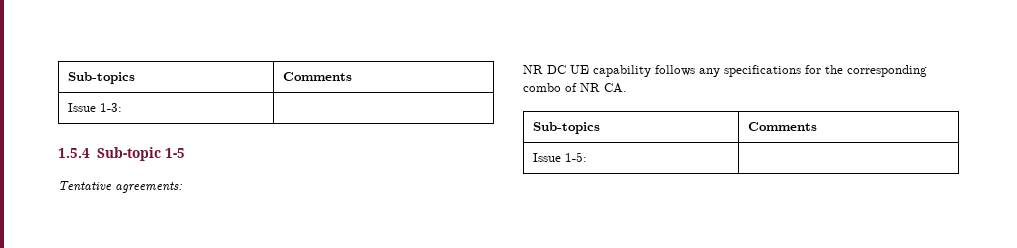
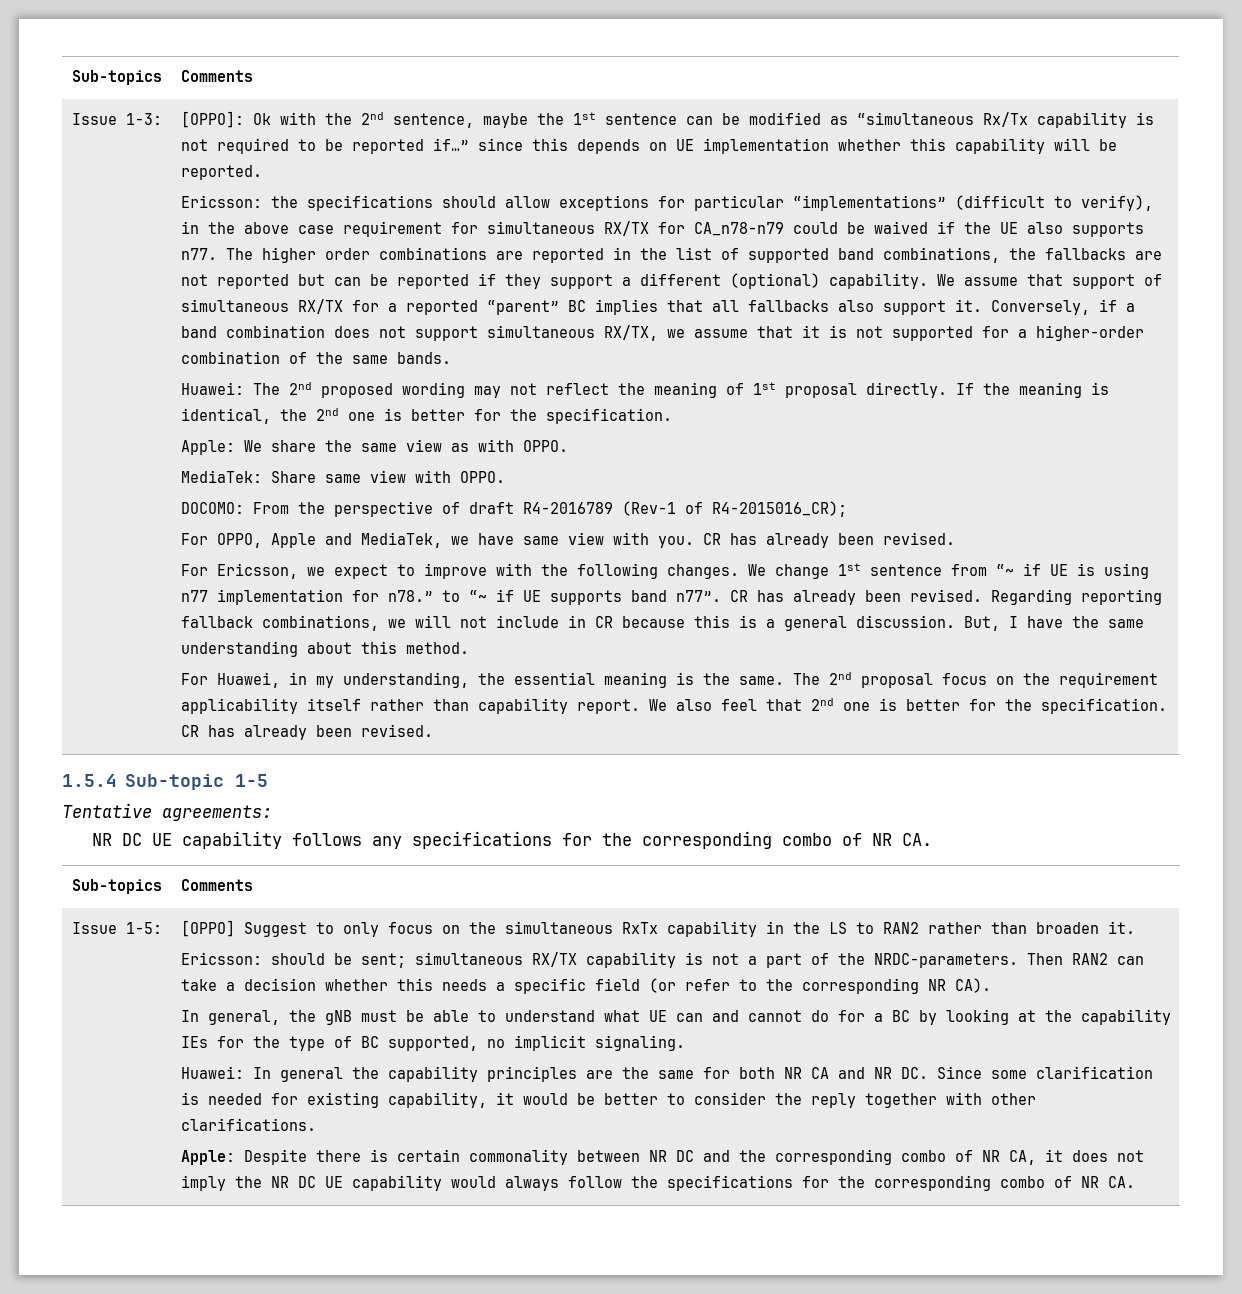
(123, 107) none -> [180,111,1154,128] [180,138,1117,154] [180,165,262,180] [180,195,1153,211] [180,221,1144,237] [180,247,1162,263] [180,273,1162,289] [180,299,1135,315] [180,325,1144,341] [180,351,451,364] [180,382,1109,398] [180,408,672,424] [180,439,568,455] [180,470,505,483] [180,501,847,517] [180,532,955,548] [180,563,1149,579] [180,589,1162,605] [180,615,1144,631] [180,641,469,657] [180,672,1158,688] [180,698,1167,714] [180,724,433,740] [OPPO]: Ok with the 2nd sentence, maybe the 1st sentence can be modified as “simultaneous Rx/Tx capability is not required to be reported if…” since this depends on UE implementation whether this capability will be reported. // Ericsson: the specifications should allow exceptions for particular “implementations” (difficult to verify), in the above case requirement for simultaneous RX/TX for CA_n78-n79 could be waived if the UE also supports n77. The higher order combinations are reported in the list of supported band combinations, the fallbacks are not reported but can be reported if they support a different (optional) capability. We assume that support of simultaneous RX/TX for a reported “parent” BC implies that all fallbacks also support it. Conversely, if a band combination does not support simultaneous RX/TX, we assume that it is not supported for a higher-order combination of the same bands. // Huawei: The 2nd proposed wording may not reflect the meaning of 1st proposal directly. If the meaning is identical, the 2nd one is better for the specification. // Apple: We share the same view as with OPPO. // MediaTek: Share same view with OPPO. // DOCOMO: From the perspective of draft R4-2016789 (Rev-1 of R4-2015016_CR); // For OPPO, Apple and MediaTek, we have same view with you. CR has already been revised. // For Ericsson, we expect to improve with the following changes. We change 1st sentence from “~ if UE is using n77 implementation for n78.” to “~ if UE supports band n77”. CR has already been revised. Regarding reporting fallback combinations, we will not include in CR because this is a general discussion. But, I have the same understanding about this method. // For Huawei, in my understanding, the essential meaning is the same. The 2nd proposal focus on the requirement applicability itself rather than capability report. We also feel that 2nd one is better for the specification. CR has already been revised.
(588, 157) none -> [180,920,1135,937] [180,952,1144,968] [180,978,991,994] [180,1009,1171,1025] [180,1035,685,1051] [180,1066,1153,1082] [180,1092,1036,1108] [180,1118,316,1131] [180,1149,1144,1165] [180,1175,1135,1191] [OPPO] Suggest to only focus on the simultaneous RxTx capability in the LS to RAN2 rather than broaden it. // Ericsson: should be sent; simultaneous RX/TX capability is not a part of the NRDC-parameters. Then RAN2 can take a decision whether this needs a specific field (or refer to the corresponding NR CA). // In general, the gNB must be able to understand what UE can and cannot do for a BC by looking at the capability IEs for the type of BC supported, no implicit signaling. // Huawei: In general the capability principles are the same for both NR CA and NR DC. Since some clarification is needed for existing capability, it would be better to consider the reply together with other clarifications. // Apple: Despite there is certain commonality between NR DC and the corresponding combo of NR CA, it does not imply the NR DC UE capability would always follow the specifications for the corresponding combo of NR CA.

